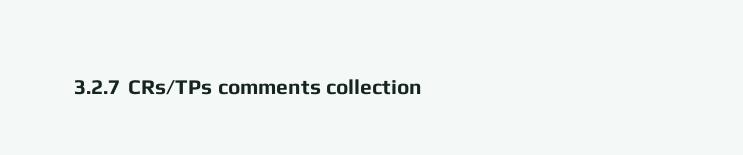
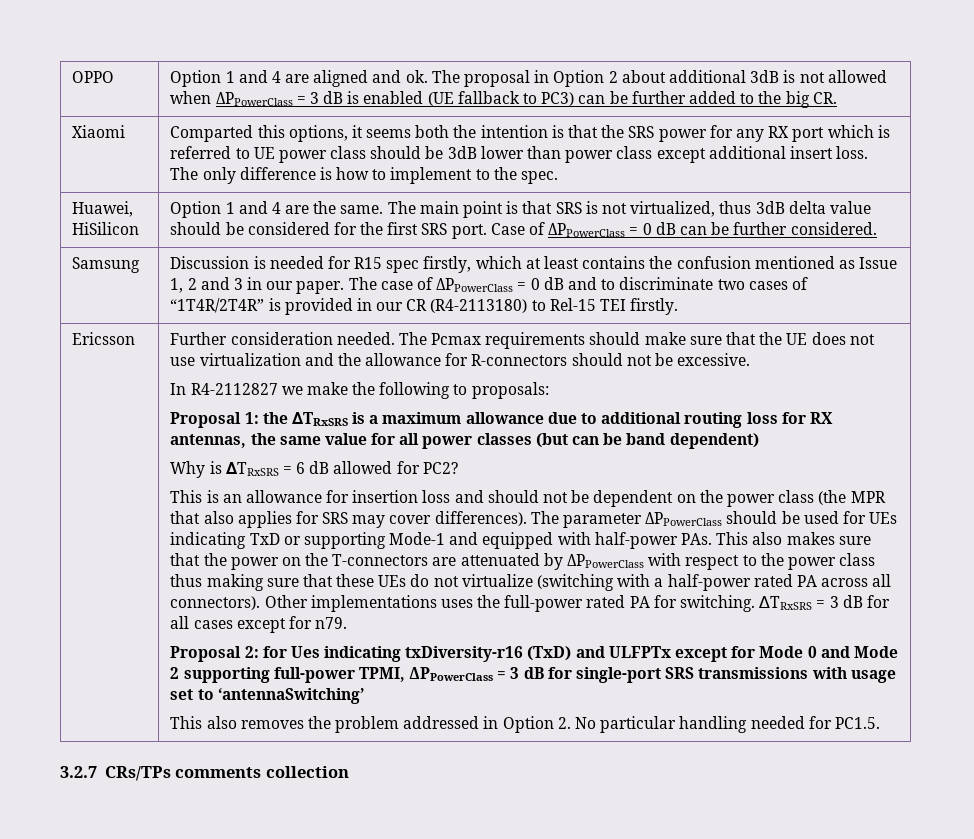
(74, 87) none -> [72,71,115,83] [170,70,887,87] [170,91,837,108] [72,125,126,138] [170,125,890,142] [170,146,869,163] [170,167,559,184] [72,201,134,217] [72,222,140,235] [170,201,871,218] [170,222,877,239] [72,257,141,273] [170,256,898,273] [170,277,808,294] [170,298,679,315] [72,332,136,345] [170,332,875,349] [170,353,751,366] [170,382,549,399] [170,412,833,428] [170,433,759,449] [170,461,458,478] [170,490,886,507] [170,511,898,528] [170,532,871,549] [170,553,876,570] [170,574,892,591] [170,595,890,612] [170,616,348,633] [170,646,898,662] [170,667,896,683] [170,688,364,704] [170,716,880,733] OPPO | Option 1 and 4 are aligned and ok. The proposal in Option 2 about additional 3dB is not allowed when ΔPPowerClass = 3 dB is enabled (UE fallback to PC3) can be further added to the big CR. // Xiaomi | Comparted this options, it seems both the intention is that the SRS power for any RX port which is referred to UE power class should be 3dB lower than power class except additional insert loss. The only difference is how to implement to the spec. // Huawei, HiSilicon | Option 1 and 4 are the same. The main point is that SRS is not virtualized, thus 3dB delta value should be considered for the first SRS port. Case of ΔPPowerClass = 0 dB can be further considered. // Samsung | Discussion is needed for R15 spec firstly, which at least contains the confusion mentioned as Issue 1, 2 and 3 in our paper. The case of ΔPPowerClass = 0 dB and to discriminate two cases of “1T4R/2T4R” is provided in our CR (R4-2113180) to Rel-15 TEI firstly. // Ericsson | Further consideration needed. The Pcmax requirements should make sure that the UE does not use virtualization and the allowance for R-connectors should not be excessive. // In R4-2112827 we make the following to proposals: // Proposal 1: the ∆TRxSRS is a maximum allowance due to additional routing loss for RX antennas, the same value for all power classes (but can be band dependent) // Why is ∆TRxSRS = 6 dB allowed for PC2? // This is an allowance for insertion loss and should not be dependent on the power class (the MPR that also applies for SRS may cover differences). The parameter ΔPPowerClass should be used for UEs indicating TxD or supporting Mode-1 and equipped with half-power PAs. This also makes sure that the power on the T-connectors are attenuated by ΔPPowerClass with respect to the power class thus making sure that these UEs do not virtualize (switching with a half-power rated PA across all connectors). Other implementations uses the full-power rated PA for switching. ∆TRxSRS = 3 dB for all cases except for n79. // Proposal 2: for Ues indicating txDiversity-r16 (TxD) and ULFPTx except for Mode 0 and Mode 2 supporting full-power TPMI, ΔPPowerClass = 3 dB for single-port SRS transmissions with usage set to ‘antennaSwitching’ // This also removes the problem addressed in Option 2. No particular handling needed for PC1.5. //

